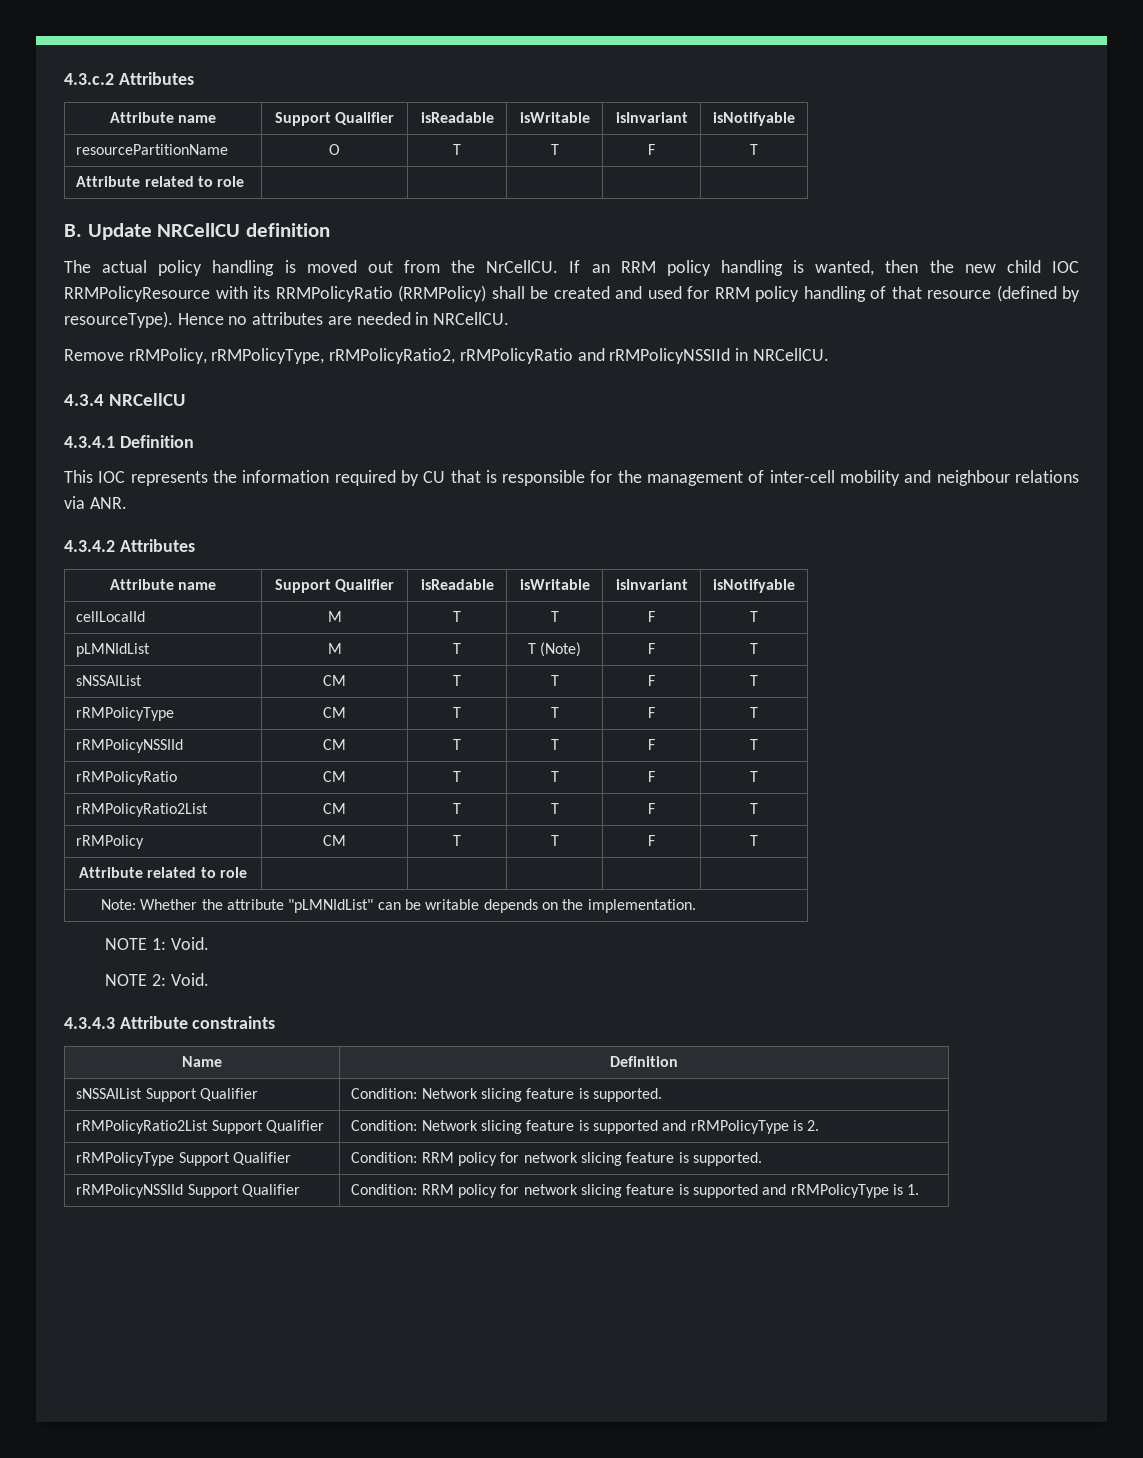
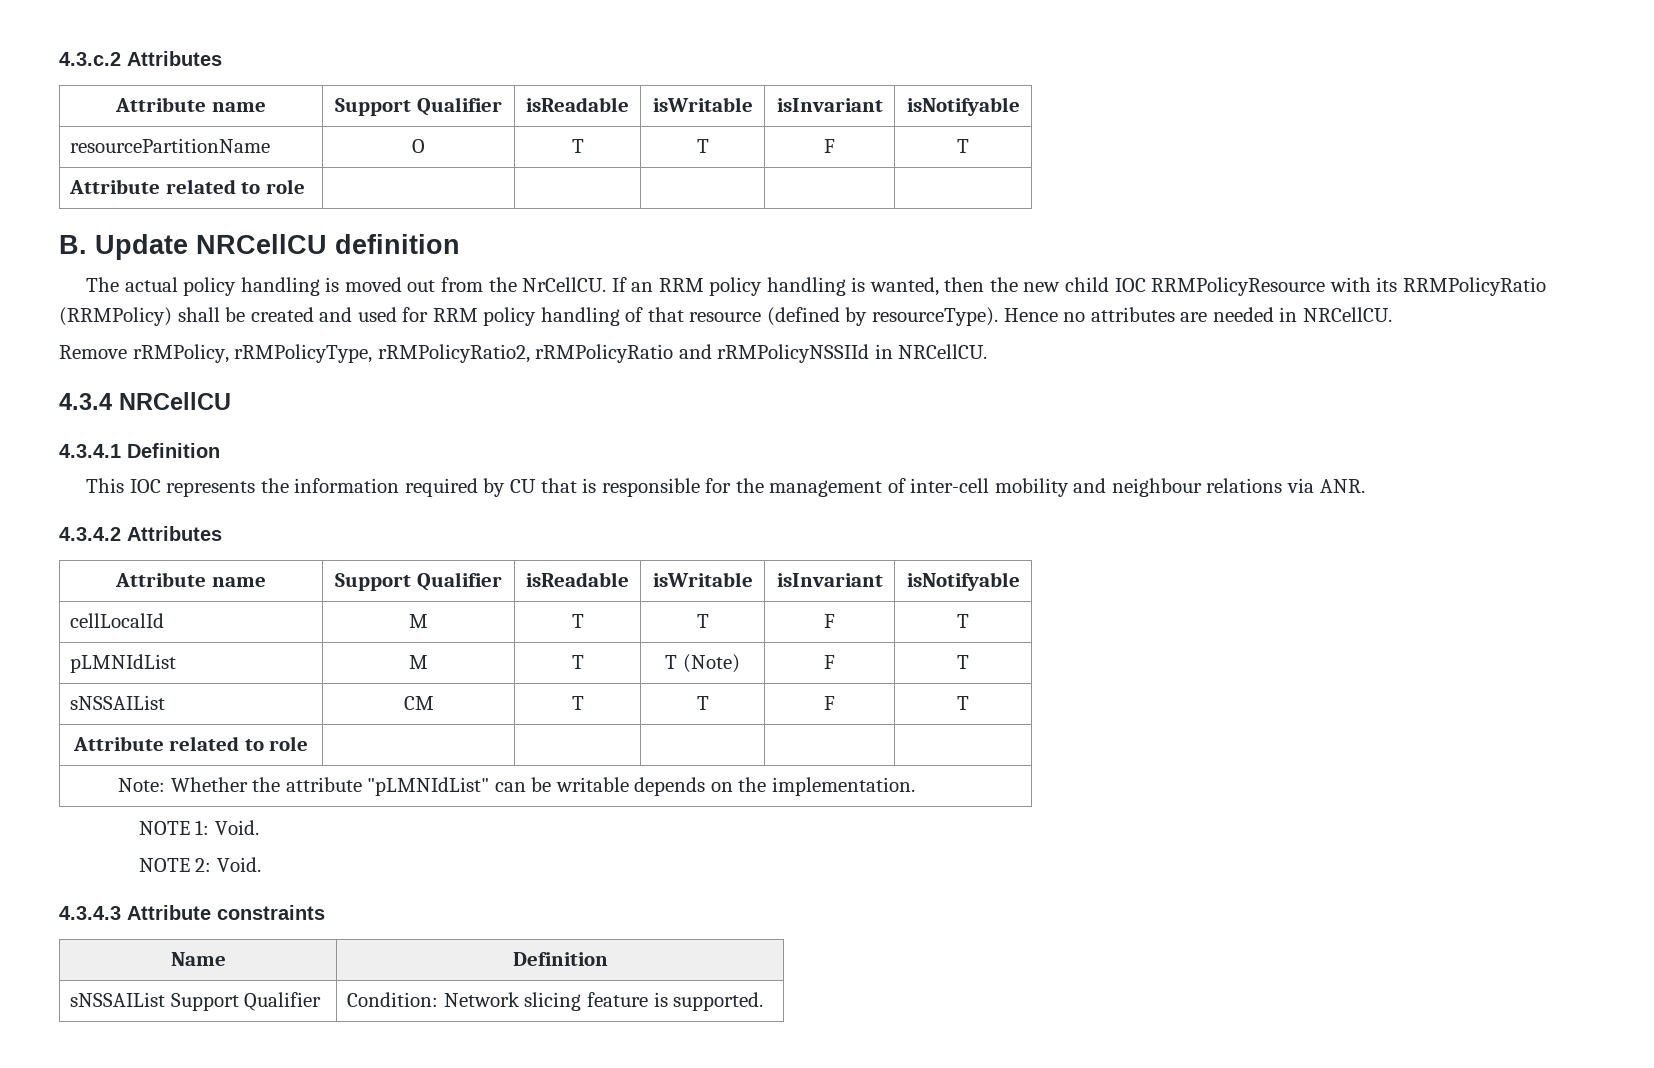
[76,707,175,721] [323,707,346,718] [453,707,461,718] [550,707,559,718] [648,707,655,718] [750,707,758,718] [76,739,184,753] [323,739,346,750] [453,739,461,750] [550,739,559,750] [648,739,655,750] [750,739,758,750] [76,771,178,785] [323,771,346,782] [453,771,461,782] [550,771,559,782] [648,771,655,782] [750,771,758,782] [76,803,209,817] [323,803,346,814] [453,803,461,814] [550,803,559,814] [648,803,655,814] [750,803,758,814] [76,835,145,849] [323,835,346,846] [453,835,461,846] [550,835,559,846] [648,835,655,846] [750,835,758,846] // rRMPolicyType | CM | T | T | F | T // rRMPolicyNSSIId | CM | T | T | F | T // rRMPolicyRatio | CM | T | T | F | T // rRMPolicyRatio2List | CM | T | T | F | T // rRMPolicy | CM | T | T | F | T -> (969, 703) none
[76,1120,325,1134] [351,1120,820,1134] [76,1152,292,1166] [351,1152,762,1166] [76,1184,301,1198] [351,1184,920,1198] // rRMPolicyRatio2List Support Qualifier | Condition: Network slicing feature is supported and rRMPolicyType is 2. // rRMPolicyType Support Qualifier | Condition: RRM policy for network slicing feature is supported. // rRMPolicyNSSIId Support Qualifier | Condition: RRM policy for network slicing feature is supported and rRMPolicyType is 1. -> (764, 1001) none

